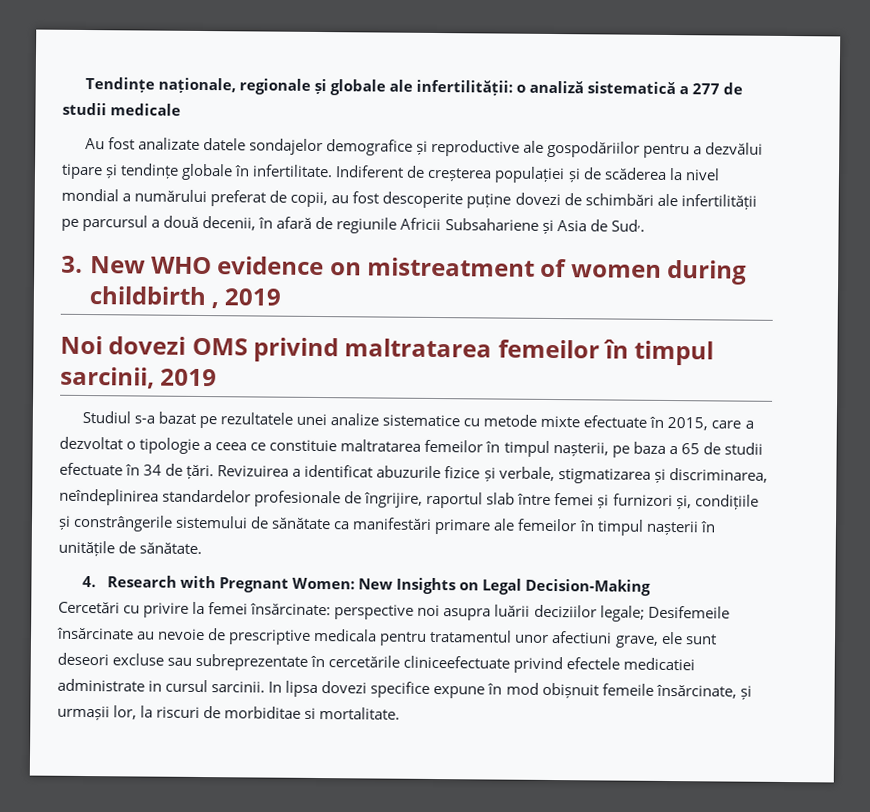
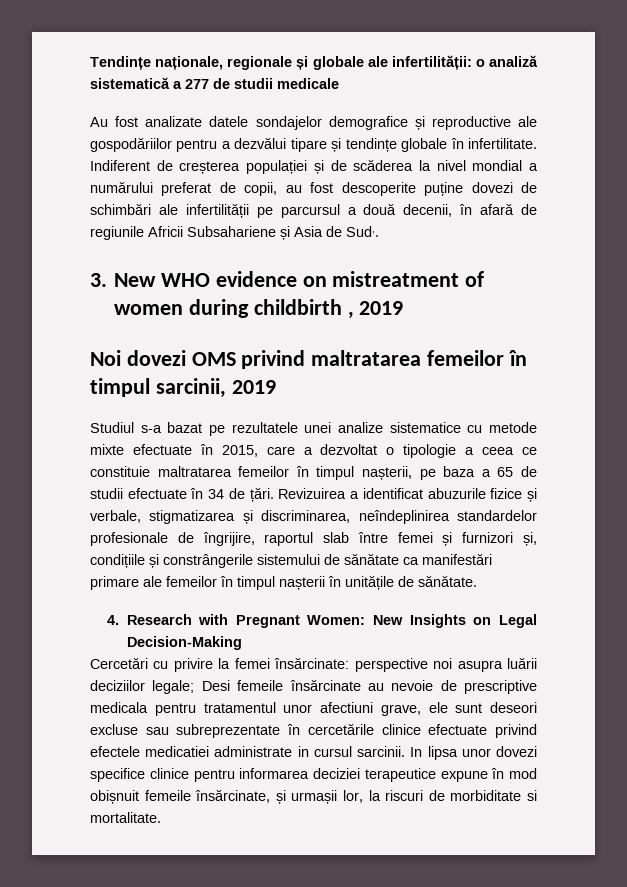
[647,605,730,619] Desifemeile -> [201,680,284,691] Desi femeile
[403,655,511,669] cliniceefectuate -> [381,724,488,735] clinice efectuate
(319, 689) none -> [461,748,491,757] unor
(431, 689) none -> [149,768,436,782] clinice pentru informarea deciziei terapeutice
[224,706,302,719] morbiditae -> [450,790,522,801] morbiditate

